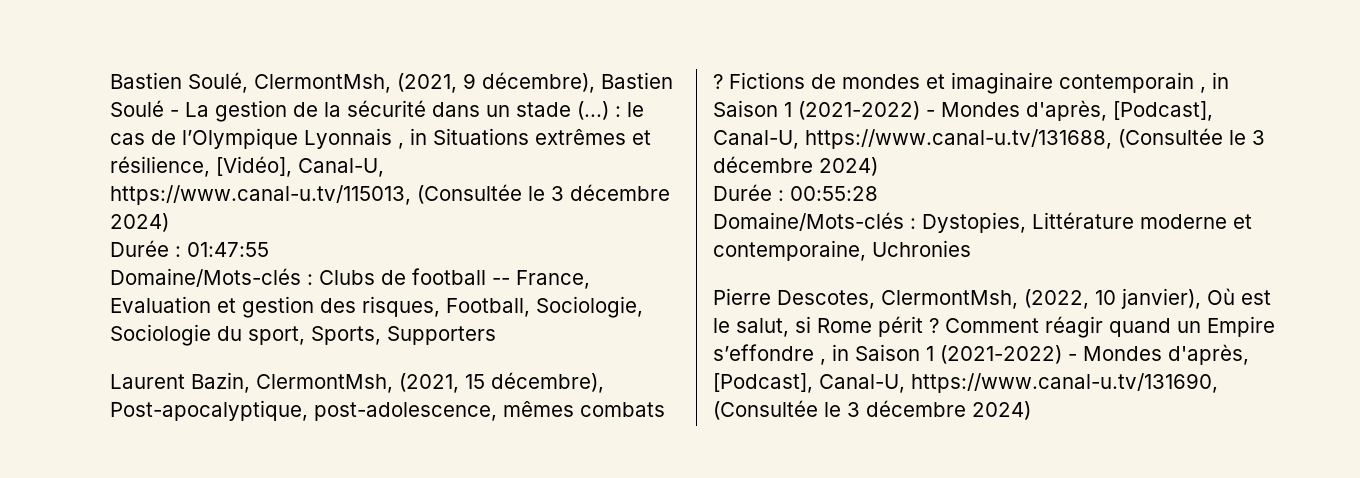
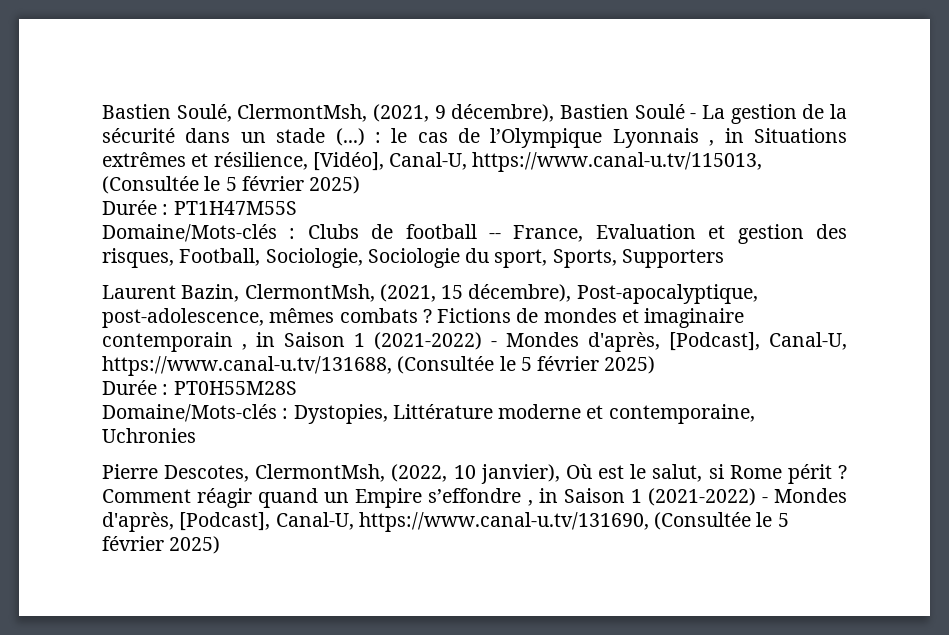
[551,184,670,201] [110,213,169,232] [110,240,269,257] 3 décembre 2024) // Durée : 01:47:55 -> [225,176,361,194] [102,200,297,215] 5 février 2025) // Durée : PT1H47M55S
[1252,130,1265,145] [713,156,878,176] [713,184,878,201] 3 décembre 2024) // Durée : 00:55:28 -> [520,356,656,374] [102,380,297,395] 5 février 2025) // Durée : PT0H55M28S
[847,400,1031,420] 3 décembre 2024) -> [777,513,789,527] [102,536,221,554] 5 février 2025)

